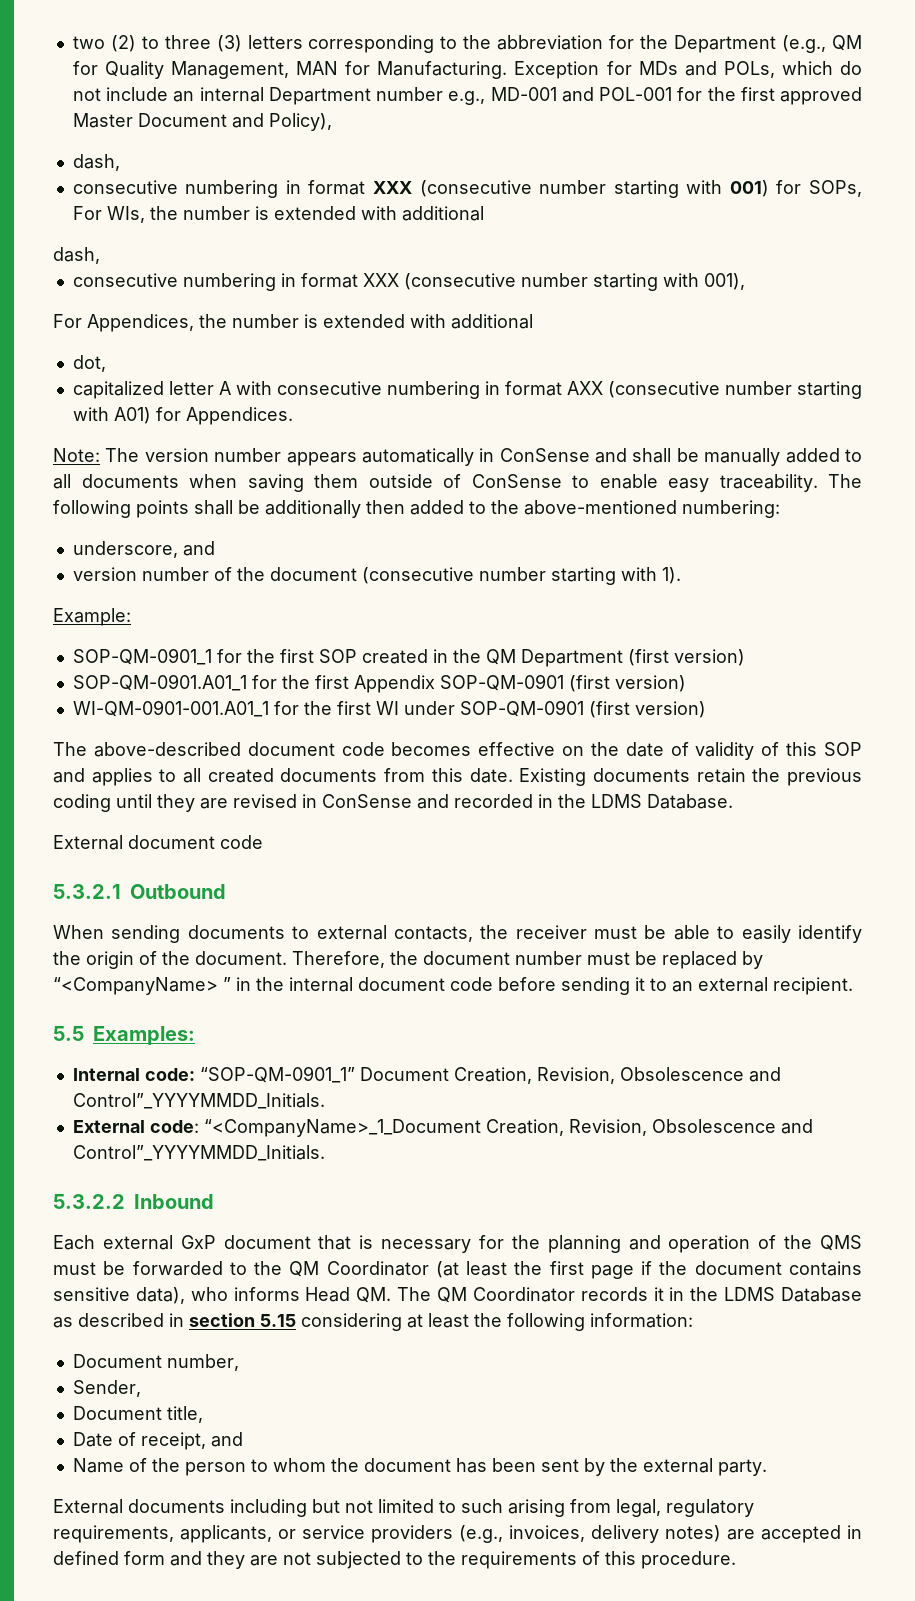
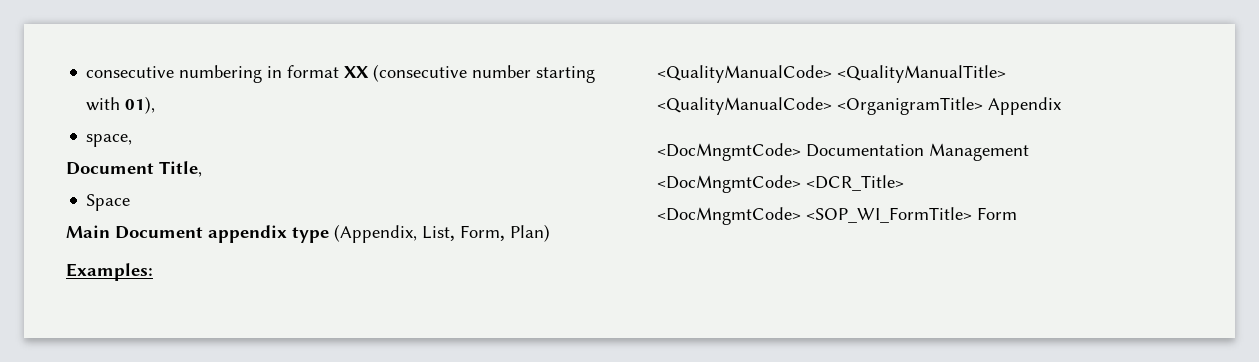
[72,35,863,53] [72,61,863,79] [72,87,863,105] [72,113,332,131] [72,154,120,171] [72,180,863,198] [72,206,484,223] [53,247,100,264] [72,273,745,291] [53,314,533,332] [72,355,106,372] [72,381,862,399] [72,407,293,425] [53,448,862,466] [53,474,862,492] [53,500,780,518] [72,541,215,558] [72,567,681,585] [53,608,131,626] [72,648,745,667] [72,674,686,693] [72,700,706,718] [53,742,862,760] [53,768,863,786] [53,794,733,812] [53,835,263,850] [53,884,226,899] [53,925,862,943] [53,951,763,969] [53,977,853,995] [53,1026,195,1045] [72,1066,781,1084] [72,1093,325,1109] [72,1119,813,1137] [72,1145,325,1161] [53,1194,214,1209] [53,1235,862,1253] [53,1261,862,1279] [53,1287,863,1304] [53,1313,693,1331] [72,1354,239,1371] [72,1380,141,1397] [72,1406,203,1423] [72,1432,243,1450] [72,1458,767,1476] [53,1499,754,1517] [53,1525,862,1543] [53,1551,736,1569] two (2) to three (3) letters corresponding to the abbreviation for the Department (e.g., QM for Quality Management, MAN for Manufacturing. Exception for MDs and POLs, which do not include an internal Department number e.g., MD-001 and POL-001 for the first approved Master Document and Policy), // dash, // consecutive numbering in format XXX (consecutive number starting with 001) for SOPs, For WIs, the number is extended with additional // dash, // consecutive numbering in format XXX (consecutive number starting with 001), // For Appendices, the number is extended with additional // dot, // capitalized letter A with consecutive numbering in format AXX (consecutive number starting with A01) for Appendices. // Note: The version number appears automatically in ConSense and shall be manually added to all documents when saving them outside of ConSense to enable easy traceability. The following points shall be additionally then added to the above-mentioned numbering: // underscore, and // version number of the document (consecutive number starting with 1). // Example: // SOP-QM-0901_1 for the first SOP created in the QM Department (first version) // SOP-QM-0901.A01_1 for the first Appendix SOP-QM-0901 (first version) // WI-QM-0901-001.A01_1 for the first WI under SOP-QM-0901 (first version) // The above-described document code becomes effective on the date of validity of this SOP and applies to all created documents from this date. Existing documents retain the previous coding until they are revised in ConSense and recorded in the LDMS Database. // External document code // 5.3.2.1 Outbound // When sending documents to external contacts, the receiver must be able to easily identify the origin of the document. Therefore, the document number must be replaced by “<CompanyName> ” in the internal document code before sending it to an external recipient. // 5.5 Examples: // Internal code: “SOP-QM-0901_1” Document Creation, Revision, Obsolescence and Control”_YYYYMMDD_Initials. // External code: “<CompanyName>_1_Document Creation, Revision, Obsolescence and Control”_YYYYMMDD_Initials. // 5.3.2.2 Inbound // Each external GxP document that is necessary for the planning and operation of the QMS must be forwarded to the QM Coordinator (at least the first page if the document contains sensitive data), who informs Head QM. The QM Coordinator records it in the LDMS Database as described in section 5.15 considering at least the following information: // Document number, // Sender, // Document title, // Date of receipt, and // Name of the person to whom the document has been sent by the external party. // External documents including but not limited to such arising from legal, regulatory requirements, applicants, or service providers (e.g., invoices, delivery notes) are accepted in defined form and they are not subjected to the requirements of this procedure. -> [86,64,596,83] [86,96,156,114] [86,134,133,147] [66,161,202,177] [86,194,131,211] [66,224,550,243] [66,263,153,281] [657,65,1006,83] [657,97,1061,115] [657,143,1029,161] [657,175,904,193] [657,207,1017,225] consecutive numbering in format XX (consecutive number starting with 01), // space, // Document Title, // Space // Main Document appendix type (Appendix, List, Form, Plan) // Examples: // <QualityManualCode> <QualityManualTitle> // <QualityManualCode> <OrganigramTitle> Appendix // <DocMngmtCode> Documentation Management // <DocMngmtCode> <DCR_Title> // <DocMngmtCode> <SOP_WI_FormTitle> Form

